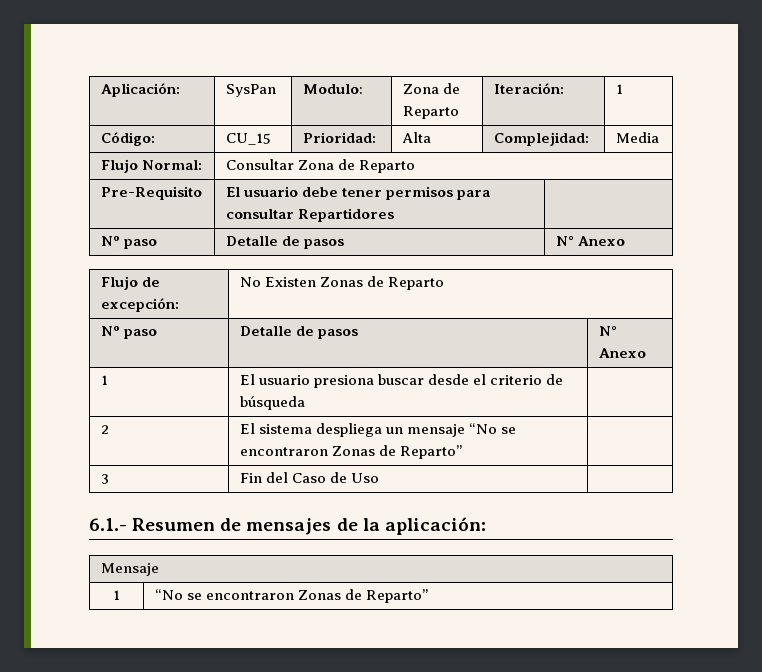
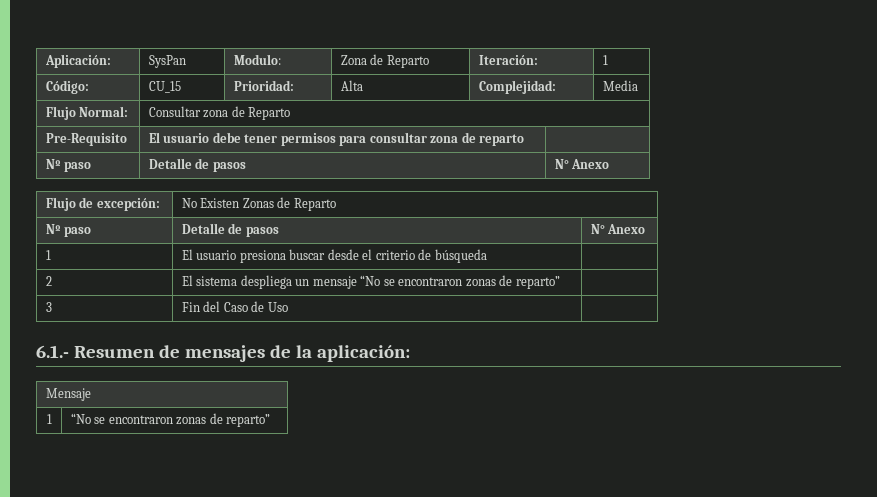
[297,160,334,170] Zona -> [203,110,229,118] zona
[297,208,394,222] Repartidores -> [430,132,525,146] zona de reparto
[331,445,462,459] Zonas de Reparto” -> [465,275,560,289] zonas de reparto”
[297,589,428,603] Zonas de Reparto” -> [176,413,271,427] zonas de reparto”

